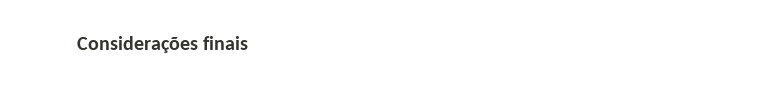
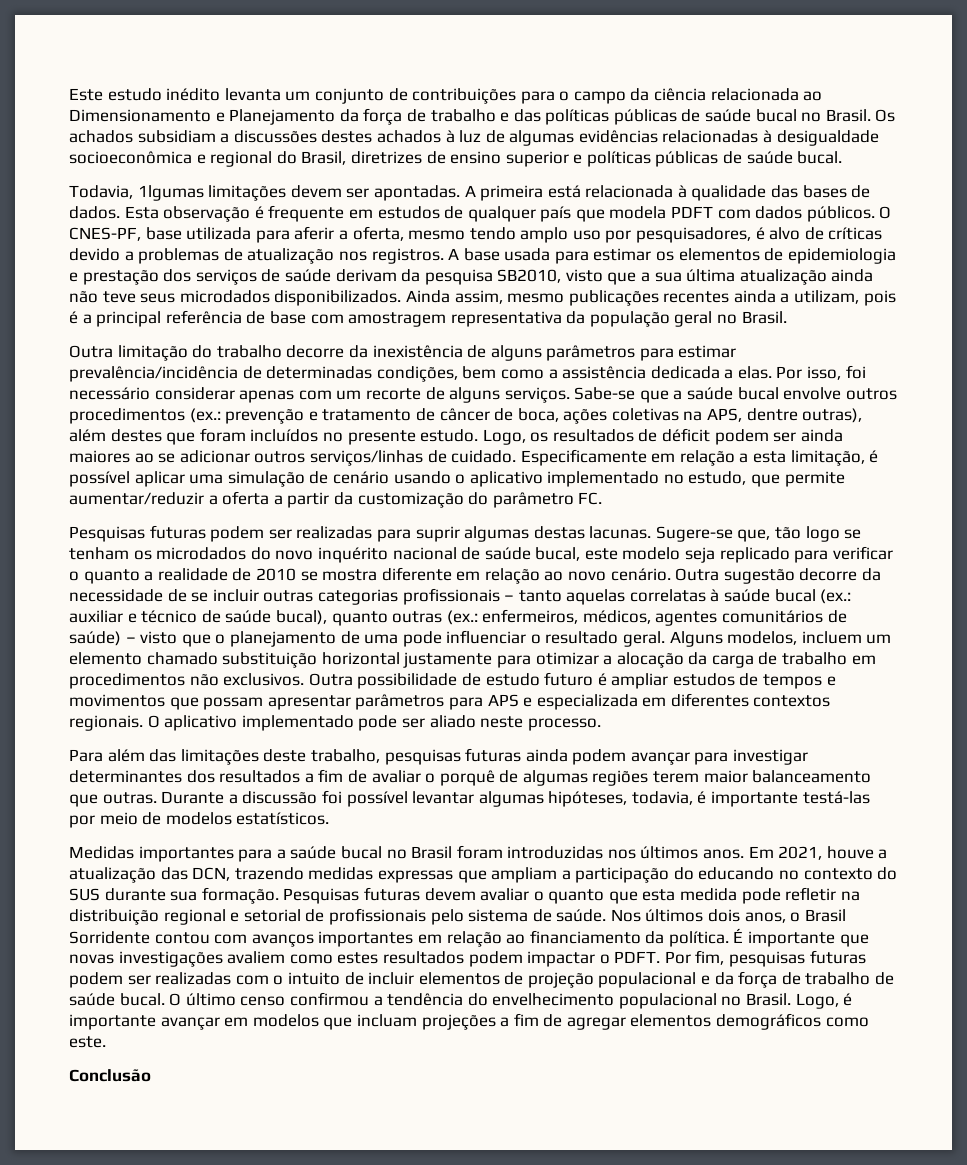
[77,36,249,53] Considerações finais -> [69,88,823,104] [69,108,896,125] [69,130,879,146] [69,151,843,167] [69,185,871,201] [69,205,892,222] [69,226,883,243] [69,248,896,264] [69,269,874,285] [69,290,896,306] [69,310,787,327] [69,345,737,361] [69,365,866,382] [69,387,897,403] [69,408,863,424] [69,428,843,445] [69,449,879,466] [69,471,845,487] [69,491,603,508] [69,525,862,542] [69,546,893,563] [69,567,882,584] [69,588,852,605] [69,609,847,626] [69,630,892,647] [69,652,876,668] [69,672,836,689] [69,693,831,710] [69,715,601,731] [69,748,809,765] [69,769,872,786] [69,790,870,807] [69,812,330,828] [69,845,888,862] [69,867,898,883] [69,887,860,904] [69,908,846,925] [69,928,869,947] [69,950,866,967] [69,971,895,988] [69,992,853,1009] [69,1013,869,1030] [69,1036,106,1048] [69,1069,151,1082] Este estudo inédito levanta um conjunto de contribuições para o campo da ciência relacionada ao Dimensionamento e Planejamento da força de trabalho e das políticas públicas de saúde bucal no Brasil. Os achados subsidiam a discussões destes achados à luz de algumas evidências relacionadas à desigualdade socioeconômica e regional do Brasil, diretrizes de ensino superior e políticas públicas de saúde bucal. // Todavia, 1lgumas limitações devem ser apontadas. A primeira está relacionada à qualidade das bases de dados. Esta observação é frequente em estudos de qualquer país que modela PDFT com dados públicos. O CNES-PF, base utilizada para aferir a oferta, mesmo tendo amplo uso por pesquisadores, é alvo de críticas devido a problemas de atualização nos registros. A base usada para estimar os elementos de epidemiologia e prestação dos serviços de saúde derivam da pesquisa SB2010, visto que a sua última atualização ainda não teve seus microdados disponibilizados. Ainda assim, mesmo publicações recentes ainda a utilizam, pois é a principal referência de base com amostragem representativa da população geral no Brasil. // Outra limitação do trabalho decorre da inexistência de alguns parâmetros para estimar prevalência/incidência de determinadas condições, bem como a assistência dedicada a elas. Por isso, foi necessário considerar apenas com um recorte de alguns serviços. Sabe-se que a saúde bucal envolve outros procedimentos (ex.: prevenção e tratamento de câncer de boca, ações coletivas na APS, dentre outras), além destes que foram incluídos no presente estudo. Logo, os resultados de déficit podem ser ainda maiores ao se adicionar outros serviços/linhas de cuidado. Especificamente em relação a esta limitação, é possível aplicar uma simulação de cenário usando o aplicativo implementado no estudo, que permite aumentar/reduzir a oferta a partir da customização do parâmetro FC. // Pesquisas futuras podem ser realizadas para suprir algumas destas lacunas. Sugere-se que, tão logo se tenham os microdados do novo inquérito nacional de saúde bucal, este modelo seja replicado para verificar o quanto a realidade de 2010 se mostra diferente em relação ao novo cenário. Outra sugestão decorre da necessidade de se incluir outras categorias profissionais – tanto aquelas correlatas à saúde bucal (ex.: auxiliar e técnico de saúde bucal), quanto outras (ex.: enfermeiros, médicos, agentes comunitários de saúde) – visto que o planejamento de uma pode influenciar o resultado geral. Alguns modelos, incluem um elemento chamado substituição horizontal justamente para otimizar a alocação da carga de trabalho em procedimentos não exclusivos. Outra possibilidade de estudo futuro é ampliar estudos de tempos e movimentos que possam apresentar parâmetros para APS e especializada em diferentes contextos regionais. O aplicativo implementado pode ser aliado neste processo. // Para além das limitações deste trabalho, pesquisas futuras ainda podem avançar para investigar determinantes dos resultados a fim de avaliar o porquê de algumas regiões terem maior balanceamento que outras. Durante a discussão foi possível levantar algumas hipóteses, todavia, é importante testá-las por meio de modelos estatísticos. // Medidas importantes para a saúde bucal no Brasil foram introduzidas nos últimos anos. Em 2021, houve a atualização das DCN, trazendo medidas expressas que ampliam a participação do educando no contexto do SUS durante sua formação. Pesquisas futuras devem avaliar o quanto que esta medida pode refletir na distribuição regional e setorial de profissionais pelo sistema de saúde. Nos últimos dois anos, o Brasil Sorridente contou com avanços importantes em relação ao financiamento da política. É importante que novas investigações avaliem como estes resultados podem impactar o PDFT. Por fim, pesquisas futuras podem ser realizadas com o intuito de incluir elementos de projeção populacional e da força de trabalho de saúde bucal. O último censo confirmou a tendência do envelhecimento populacional no Brasil. Logo, é importante avançar em modelos que incluam projeções a fim de agregar elementos demográficos como este. // Conclusão

